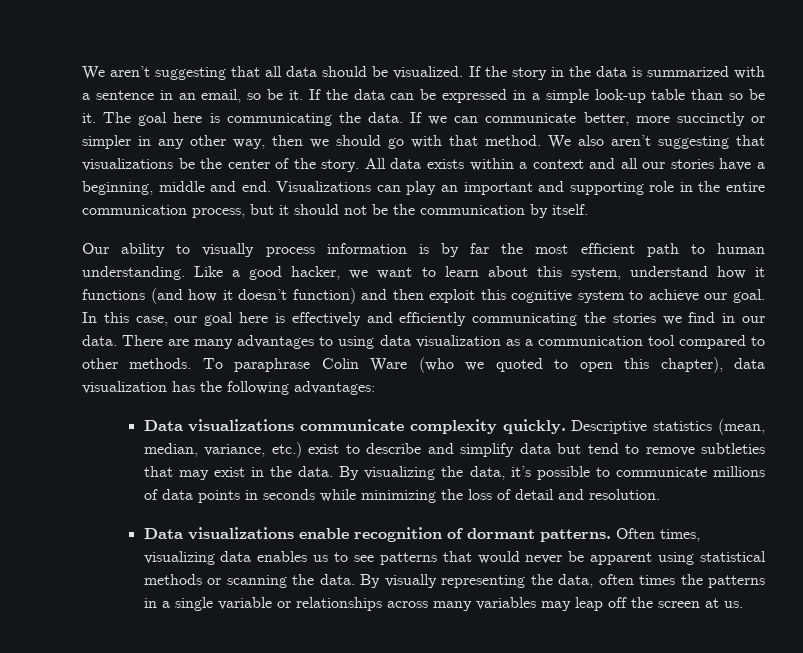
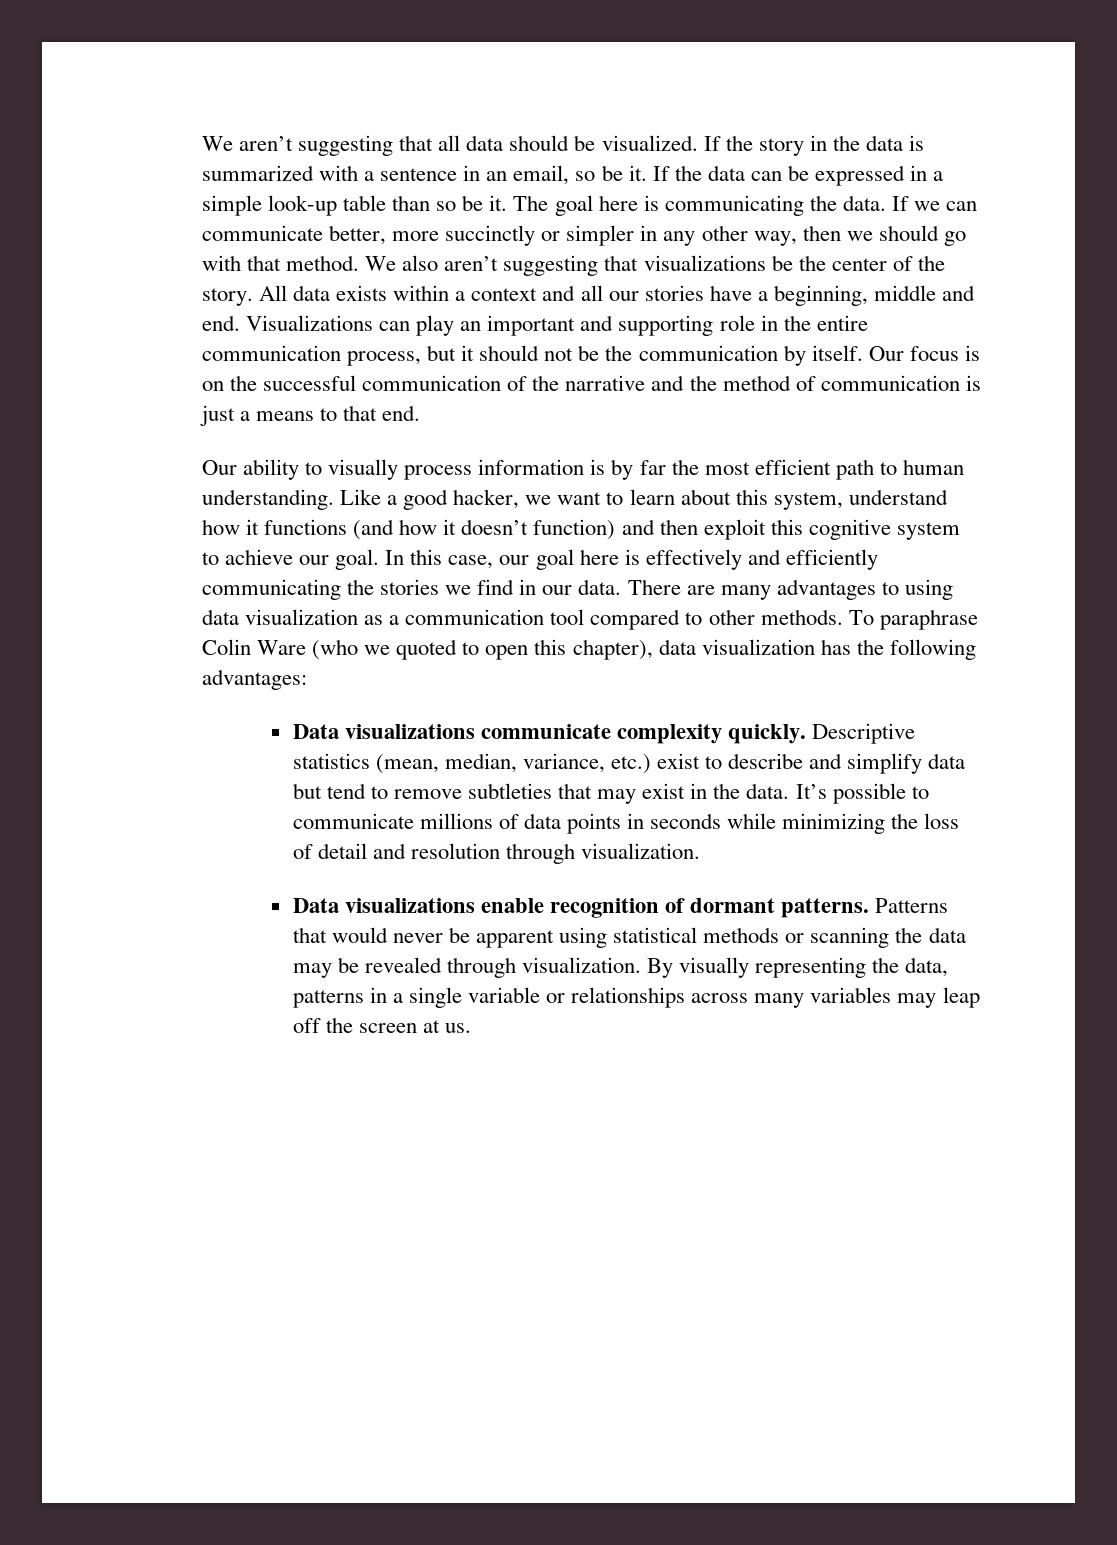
(588, 209) none -> [868,345,980,361] [201,375,981,391] [199,405,421,426] Our focus is on the successful communication of the narrative and the method of communication is just a means to that end.
[339,466,531,480] By visualizing the data, it’s -> [795,784,827,799] It’s
[588,489,660,500] resolution. -> [410,843,701,864] resolution through visualization.
[615,528,700,542] [143,551,437,565] Often times, visualizing data enables us to see patterns -> [875,898,949,913] Patterns
[319,574,355,585] data. -> [928,927,966,943] [292,957,641,978] data may be revealed through visualization.
[598,574,703,585] often times the -> (949, 967) none

